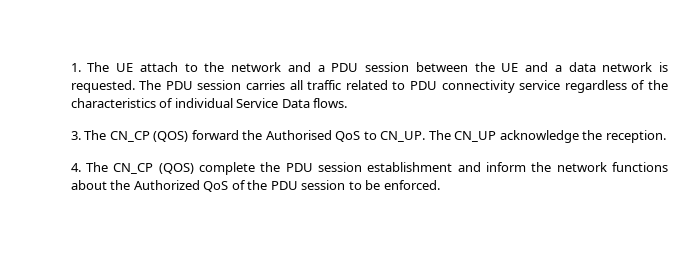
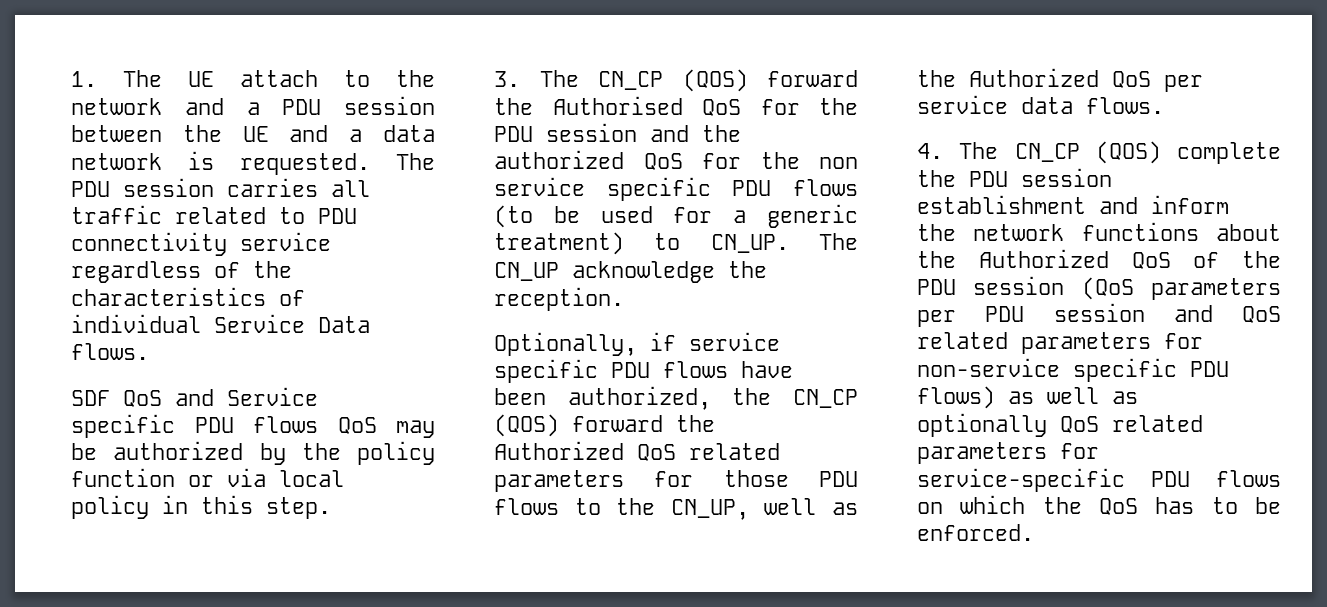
(348, 103) none -> [71,387,319,407] [71,414,436,438] [71,441,436,465] [71,468,345,487] [71,495,332,519] // SDF QoS and Service specific PDU flows QoS may be authorized by the policy function or via local policy in this step.
(361, 136) none -> [760,98,858,115] [494,123,742,142] [494,150,858,170] [494,177,858,201] [494,204,858,228] [494,232,625,255] for the PDU session and the authorized QoS for the non service specific PDU flows (to be used for a generic treatment)
(666, 136) none -> [494,332,781,356] [494,359,794,383] [494,386,858,410] [494,414,716,437] [494,441,781,461] [494,470,858,492] [494,498,858,520] [917,68,1204,92] [917,95,1165,114] // Optionally, if service specific PDU flows have been authorized, the CN_CP (QOS) forward the Authorized QoS related parameters for those PDU flows to the CN_UP, well as the Authorized QoS per service data flows.
(346, 185) none -> [1081,277,1281,300] [917,303,1281,327] [917,332,1204,354] [917,358,1230,382] [917,386,1139,409] [917,413,1204,437] [917,442,1100,464] [917,468,1281,492] [917,495,1195,515] (QoS parameters per PDU session and QoS related parameters for non-service specific PDU flows) as well as optionally QoS related parameters for service-specific PDU flows on which the QoS has

